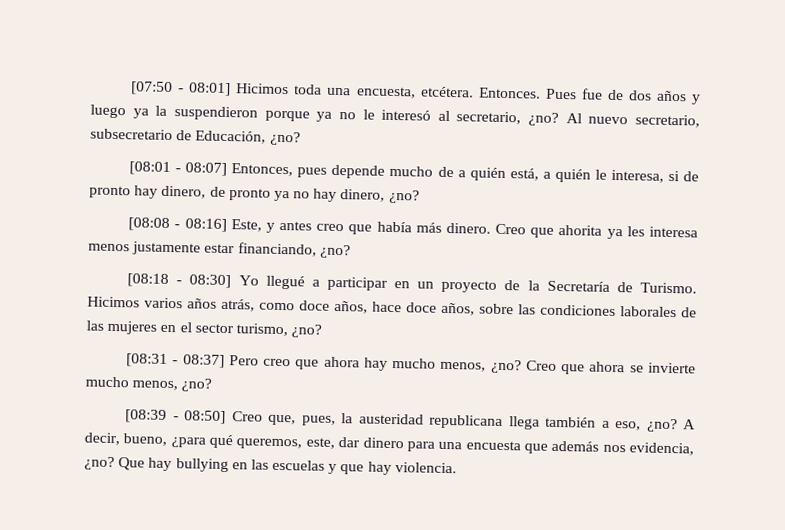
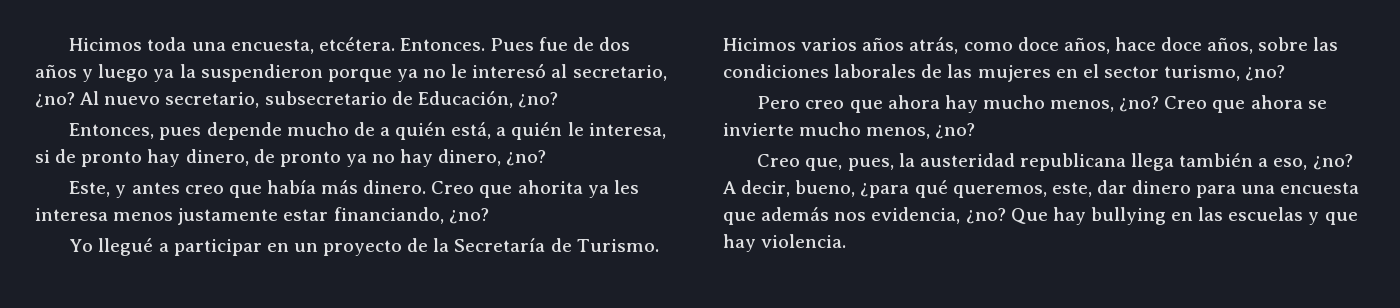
[131,81,232,97] [07:50 - 08:01] -> (69, 44) none
[129,161,228,177] [08:01 - 08:07] -> (558, 100) none
[128,217,227,233] [08:08 - 08:16] -> (547, 158) none
[127,273,232,289] [08:18 - 08:30] -> (489, 216) none
[126,353,225,368] [08:31 - 08:37] -> (1286, 73) none
[125,409,227,425] [08:39 - 08:50] -> (976, 131) none

